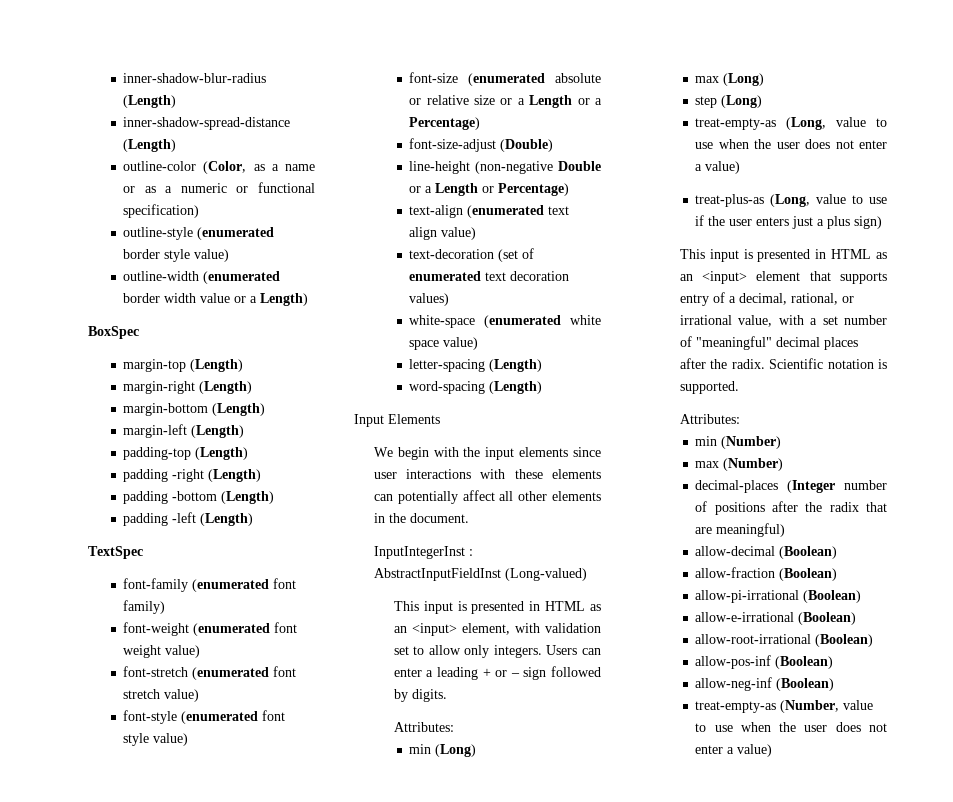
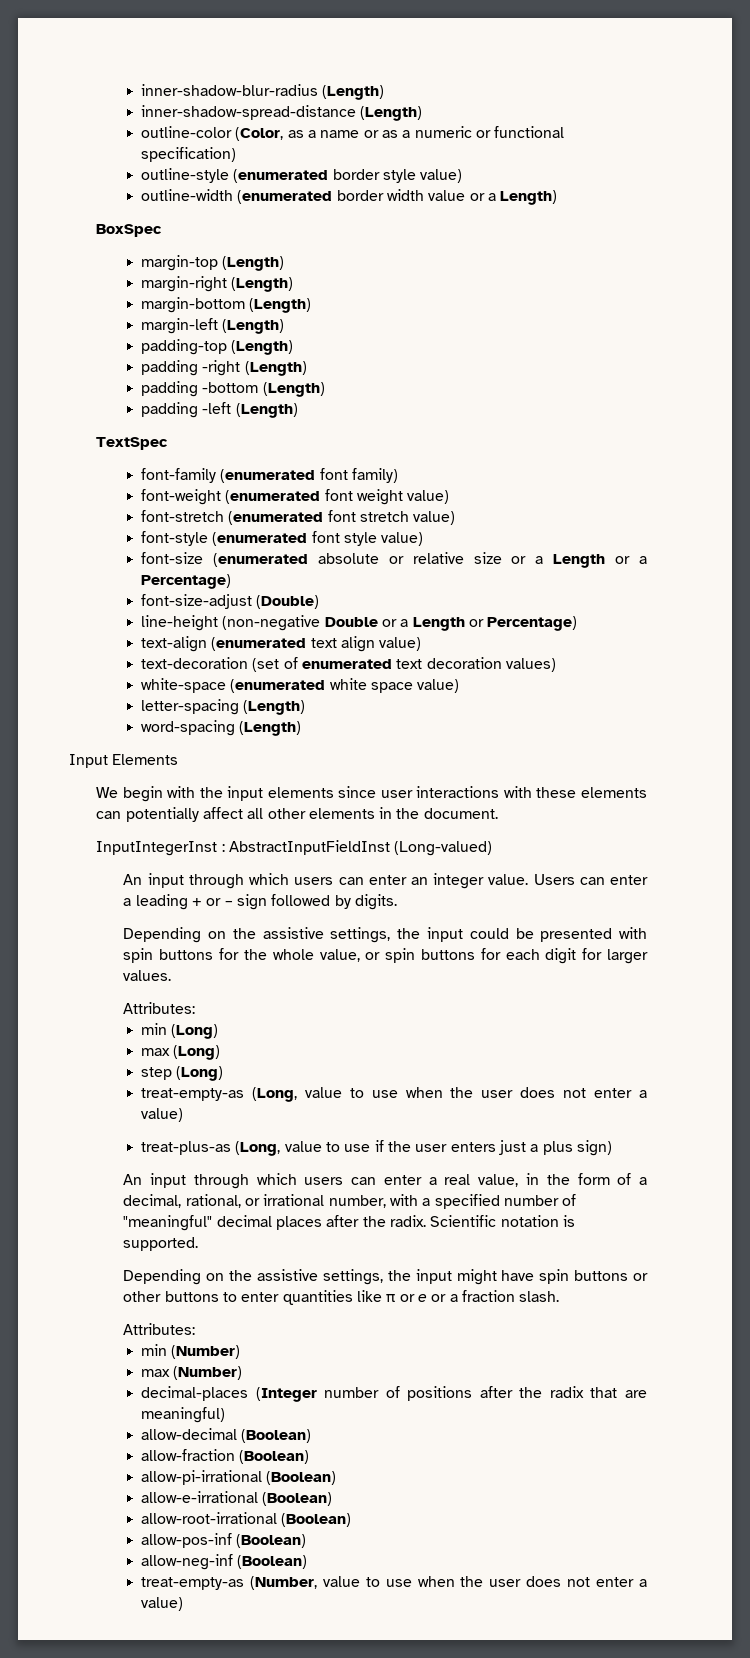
[393,601,601,614] [393,623,601,636] [393,645,542,658] This input is presented in HTML as an <input> element, with validation set to allow only integers. -> [123,873,529,889] An input through which users can enter an integer value.
(447, 695) none -> [123,927,647,943] [123,948,648,964] [123,970,172,981] // Depending on the assistive settings, the input could be presented with spin buttons for the whole value, or spin buttons for each digit for larger values.
[679,249,887,262] [679,271,887,284] [679,294,709,306] This input is presented in HTML as an <input> element that supports entry -> [123,1173,610,1189] An input through which users can enter a real value, in the form
[738,315,773,327] value, -> [328,1195,386,1208] number,
[822,316,838,325] set -> [434,1194,500,1209] specified
(739, 387) none -> [123,1269,649,1285] [123,1290,560,1305] // Depending on the assistive settings, the input might have spin buttons or other buttons to enter quantities like π or e or a fraction slash.

